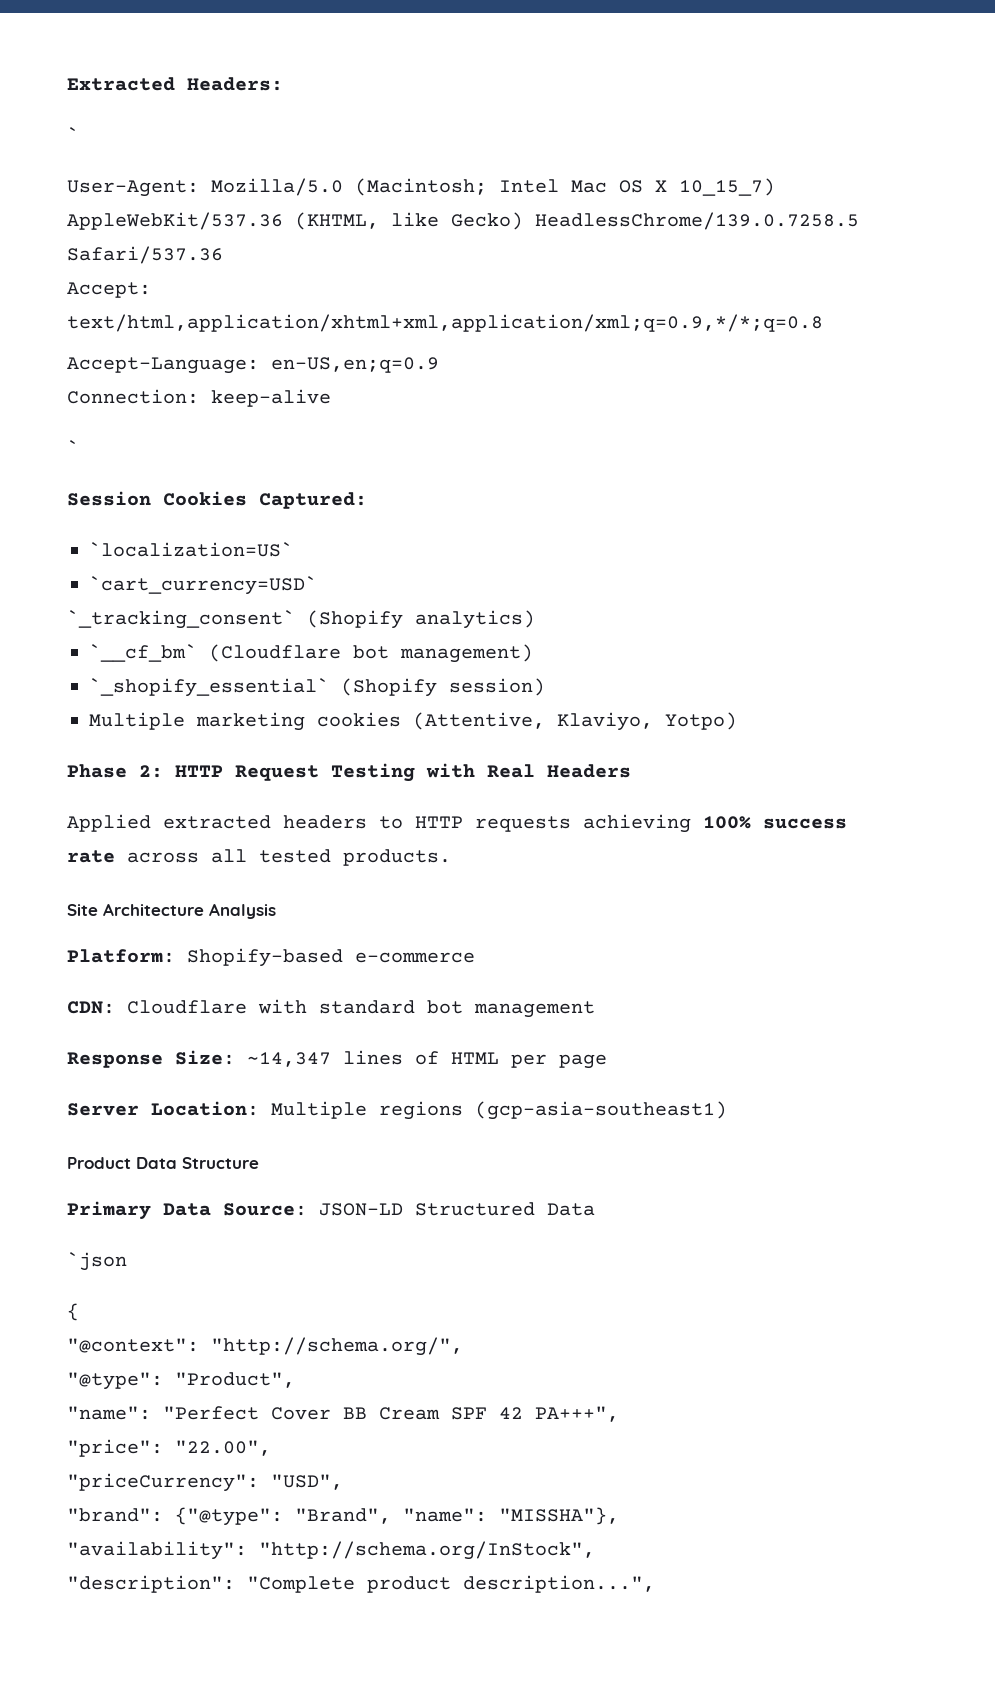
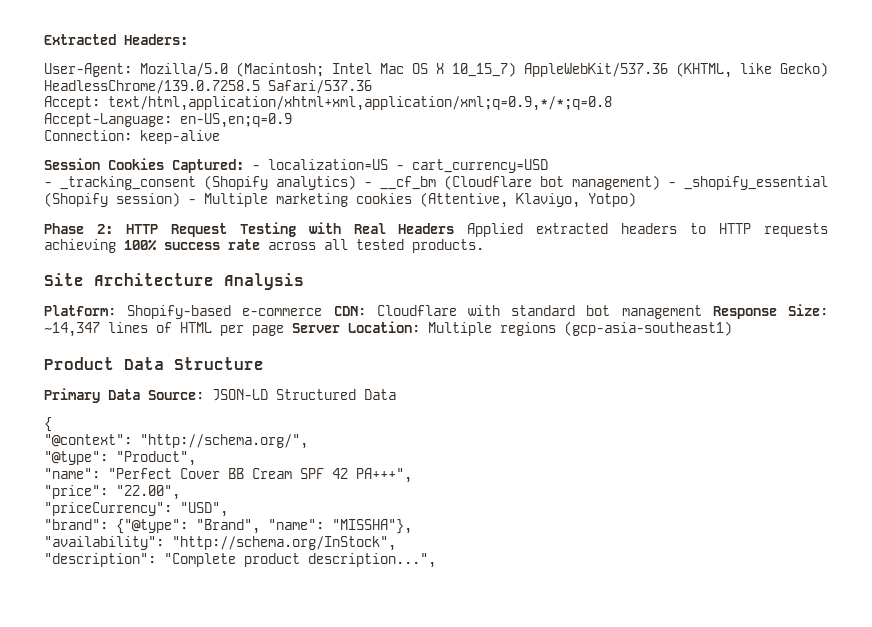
[67,127,79,141] // ` -> (188, 39) none
[67,440,79,454] // ` -> (220, 137) none
[89,542,293,557] [89,576,317,595] [67,610,295,629] // `localization=US` // `cart_currency=USD` // `_tracking_consent` -> [252,159,548,173] [44,176,196,190] - localization=US - cart_currency=USD // - _tracking_consent
[89,644,197,662] // `__cf_bm` -> [364,176,436,190] - __cf_bm
[89,678,329,697] // `_shopify_essential` -> [668,176,828,190] - _shopify_essential
(545, 687) // -> [188,199,196,204] -
(631, 771) // -> (455, 228) none
(475, 957) // -> (323, 312) none
(595, 1009) // -> (702, 312) none
(607, 1061) // -> (284, 330) none
[67,1252,127,1271] // `json -> (396, 394) none

